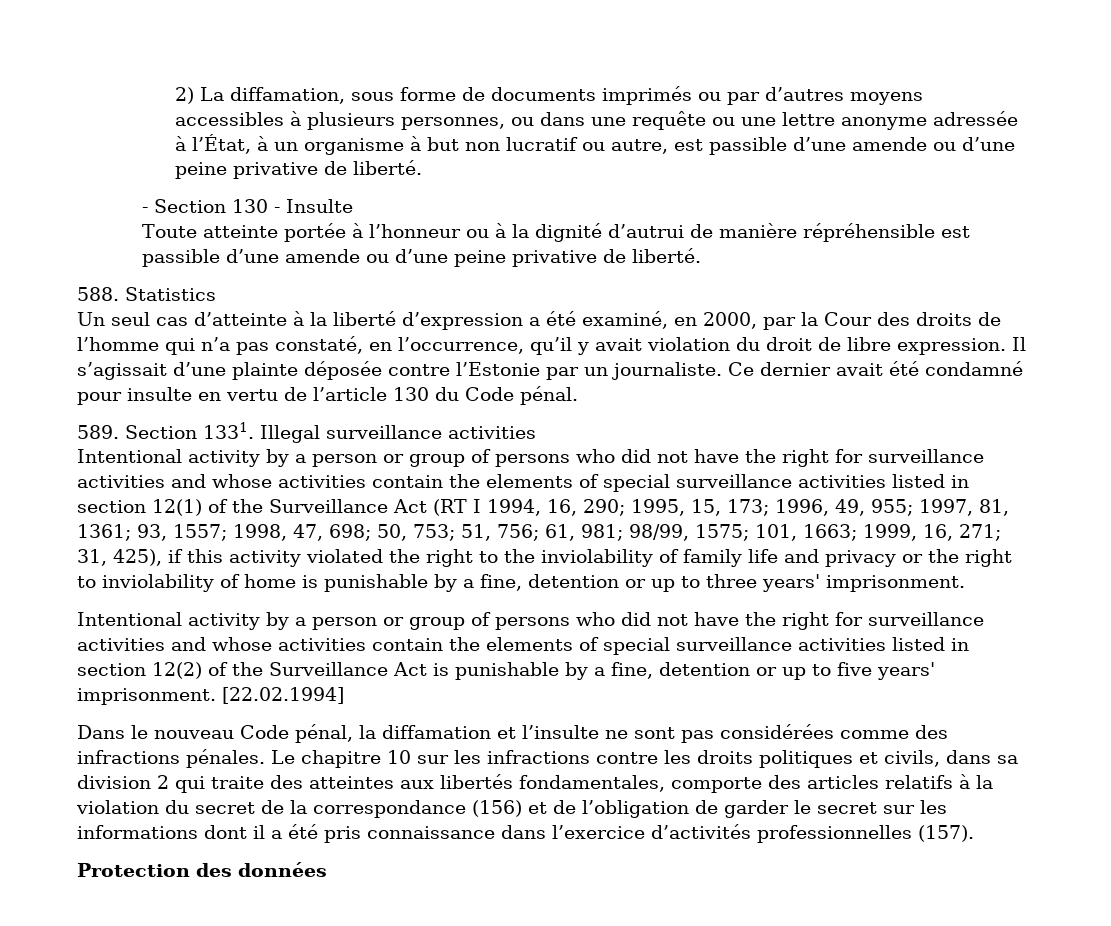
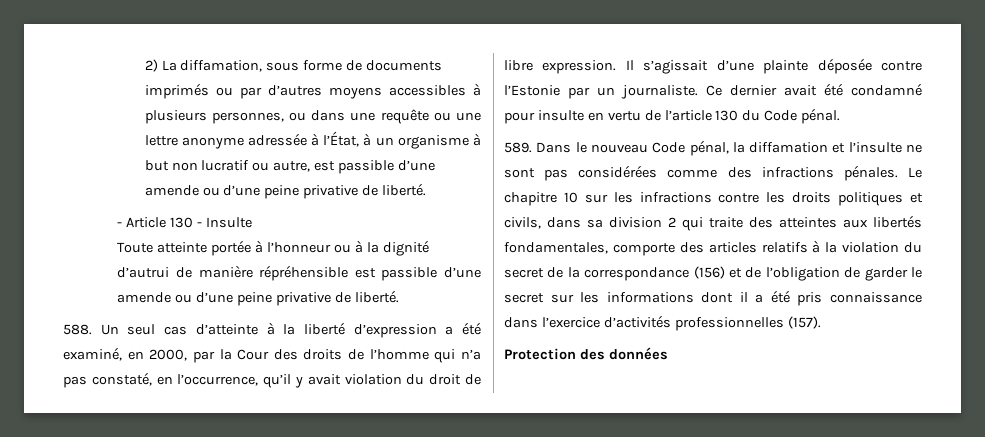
[154,199,227,213] Section -> [126,217,167,228] Article
[125,287,216,301] Statistics // -> (92, 329) none
[125,422,536,443] [77,449,984,467] [77,474,969,492] [77,499,1009,516] [77,524,1001,541] [77,549,1012,567] [77,574,965,592] [77,612,984,630] [77,637,969,655] [77,662,935,680] [77,687,344,705] Section 1331. Illegal surveillance activities // Intentional activity by a person or group of persons who did not have the right for surveillance activities and whose activities contain the elements of special surveillance activities listed in section 12(1) of the Surveillance Act (RT I 1994, 16, 290; 1995, 15, 173; 1996, 49, 955; 1997, 81, 1361; 93, 1557; 1998, 47, 698; 50, 753; 51, 756; 61, 981; 98/99, 1575; 101, 1663; 1999, 16, 271; 31, 425), if this activity violated the right to the inviolability of family life and privacy or the right to inviolability of home is punishable by a fine, detention or up to three years' imprisonment. // Intentional activity by a person or group of persons who did not have the right for surveillance activities and whose activities contain the elements of special surveillance activities listed in section 12(2) of the Surveillance Act is punishable by a fine, detention or up to five years' imprisonment. [22.02.1994] // -> (532, 147) none

